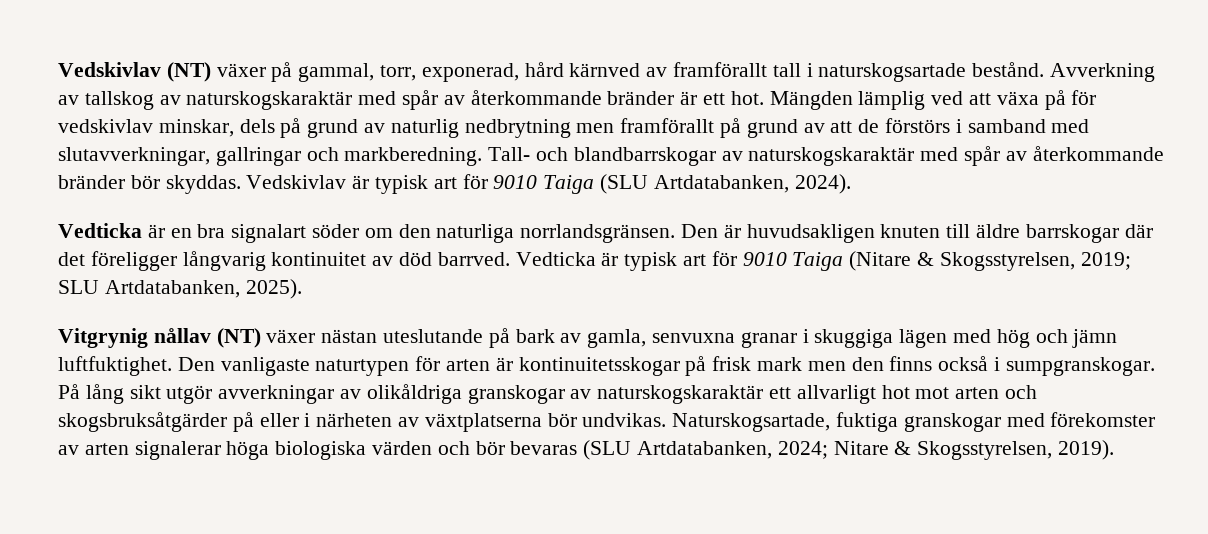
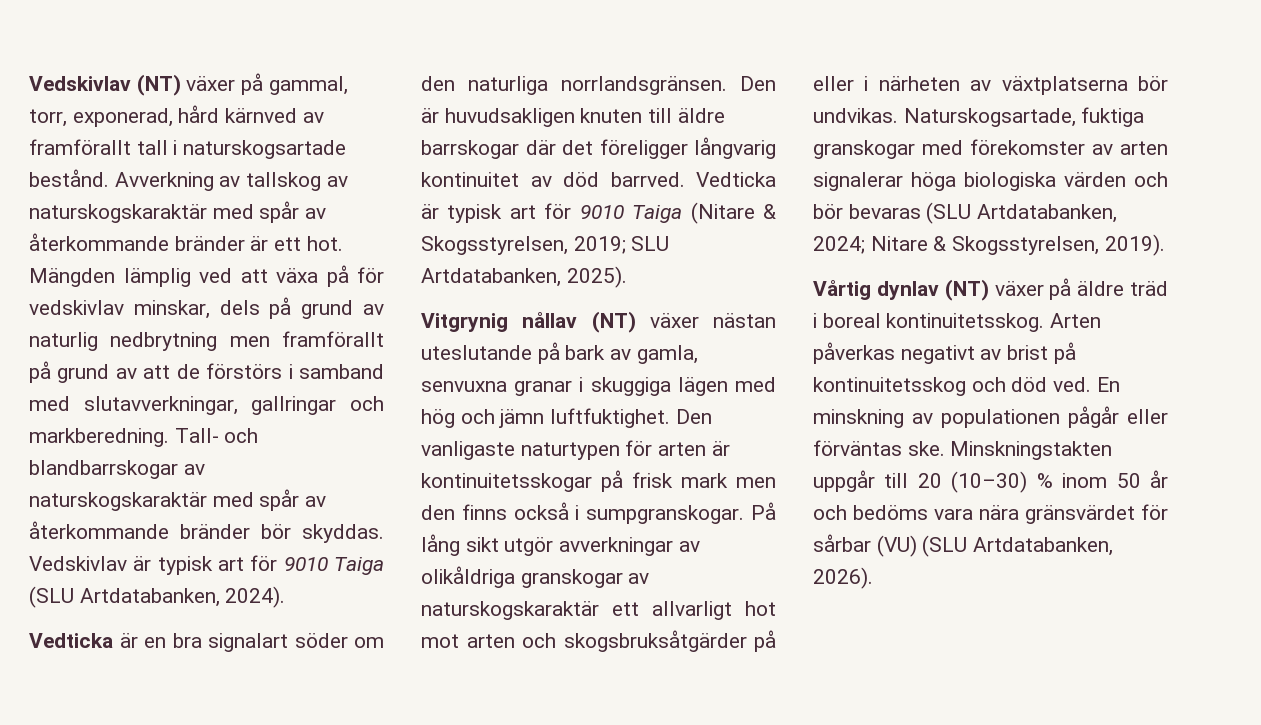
(1115, 450) none -> [813,278,1168,301] [813,313,1102,332] [813,342,1076,364] [813,377,1120,396] [813,406,1168,428] [813,440,1113,460] [813,470,1168,493] [813,504,1168,524] [813,534,1114,557] [813,567,873,589] // Vårtig dynlav (NT) växer på äldre träd i boreal kontinuitetsskog. Arten påverkas negativt av brist på kontinuitetsskog och död ved. En minskning av populationen pågår eller förväntas ske. Minskningstakten uppgår till 20 (10–30) % inom 50 år och bedöms vara nära gränsvärdet för sårbar (VU) (SLU Artdatabanken, 2026).

